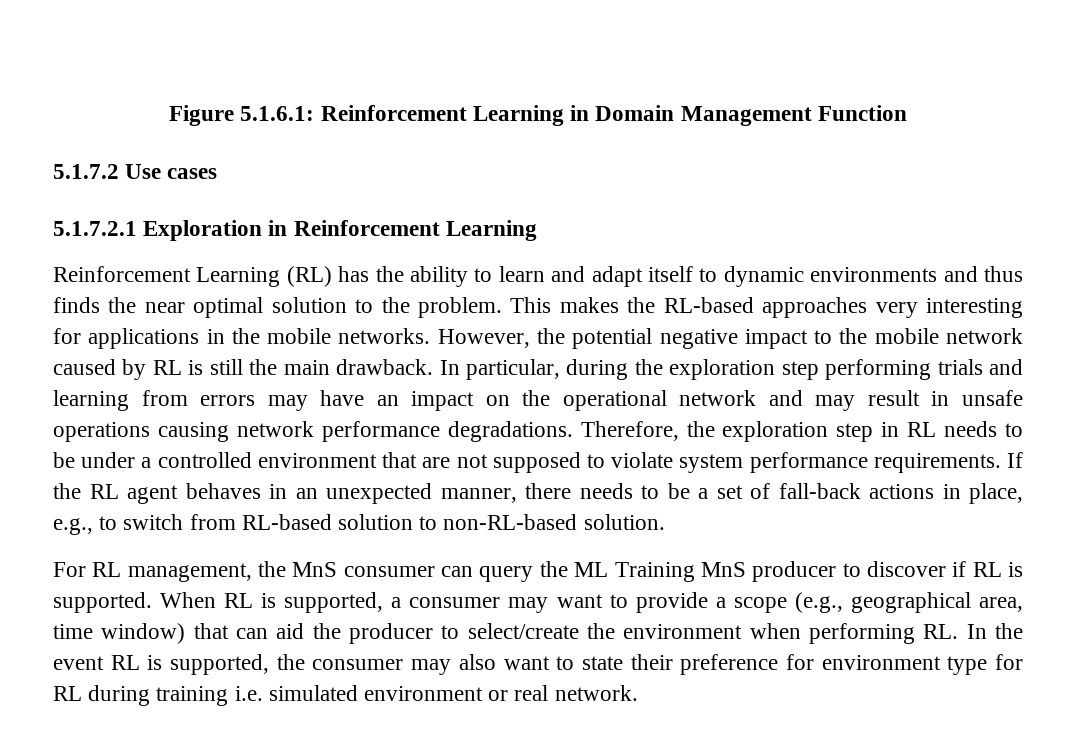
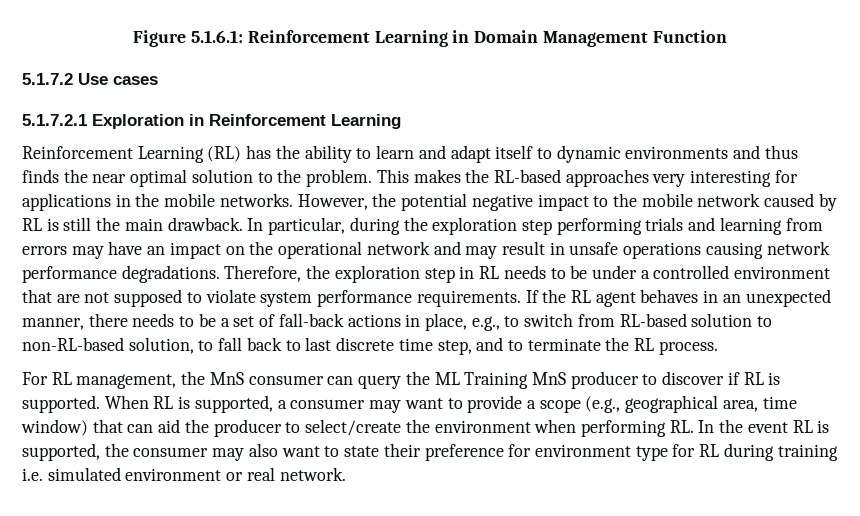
[583,514,665,530] solution. -> [128,337,718,355] solution, to fall back to last discrete time step, and to terminate the RL process.

